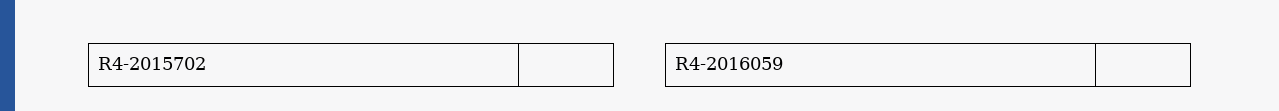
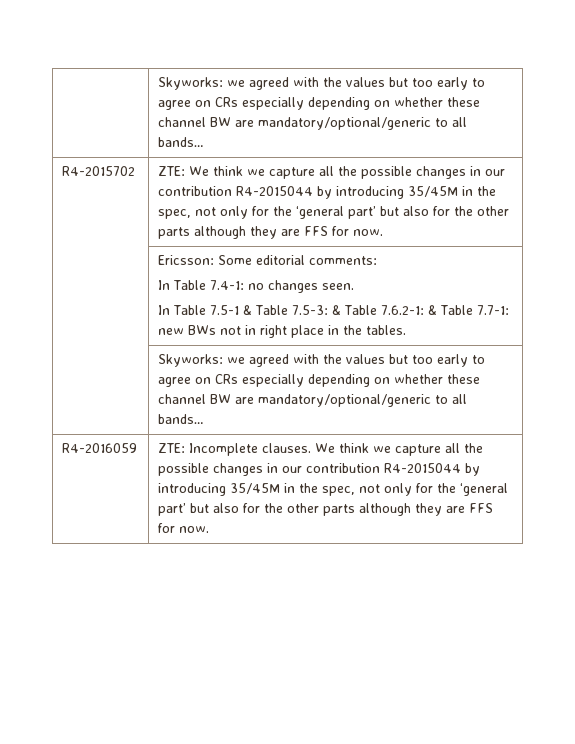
[97,57,206,70] [674,57,783,70] R4-2015702 | // R4-2016059 | -> [158,77,486,90] [158,97,481,110] [158,117,468,130] [158,137,205,147] [62,166,136,176] [158,166,506,179] [158,186,497,199] [158,206,510,219] [158,226,384,239] [158,255,378,265] [158,280,355,293] [158,305,510,315] [158,325,407,338] [158,354,486,367] [158,374,481,387] [158,394,468,407] [158,414,205,424] [62,443,138,453] [158,443,484,456] [158,463,481,476] [158,483,509,496] [158,503,494,516] [158,523,210,533] | Skyworks: we agreed with the values but too early to agree on CRs especially depending on whether these channel BW are mandatory/optional/generic to all bands… // R4-2015702 | ZTE: We think we capture all the possible changes in our contribution R4-2015044 by introducing 35/45M in the spec, not only for the ‘general part’ but also for the other parts although they are FFS for now. // | Ericsson: Some editorial comments: // In Table 7.4-1: no changes seen. // In Table 7.5-1 & Table 7.5-3: & Table 7.6.2-1: & Table 7.7-1: new BWs not in right place in the tables. // | Skyworks: we agreed with the values but too early to agree on CRs especially depending on whether these channel BW are mandatory/optional/generic to all bands… // R4-2016059 | ZTE: Incomplete clauses. We think we capture all the possible changes in our contribution R4-2015044 by introducing 35/45M in the spec, not only for the ‘general part’ but also for the other parts although they are FFS for now.

